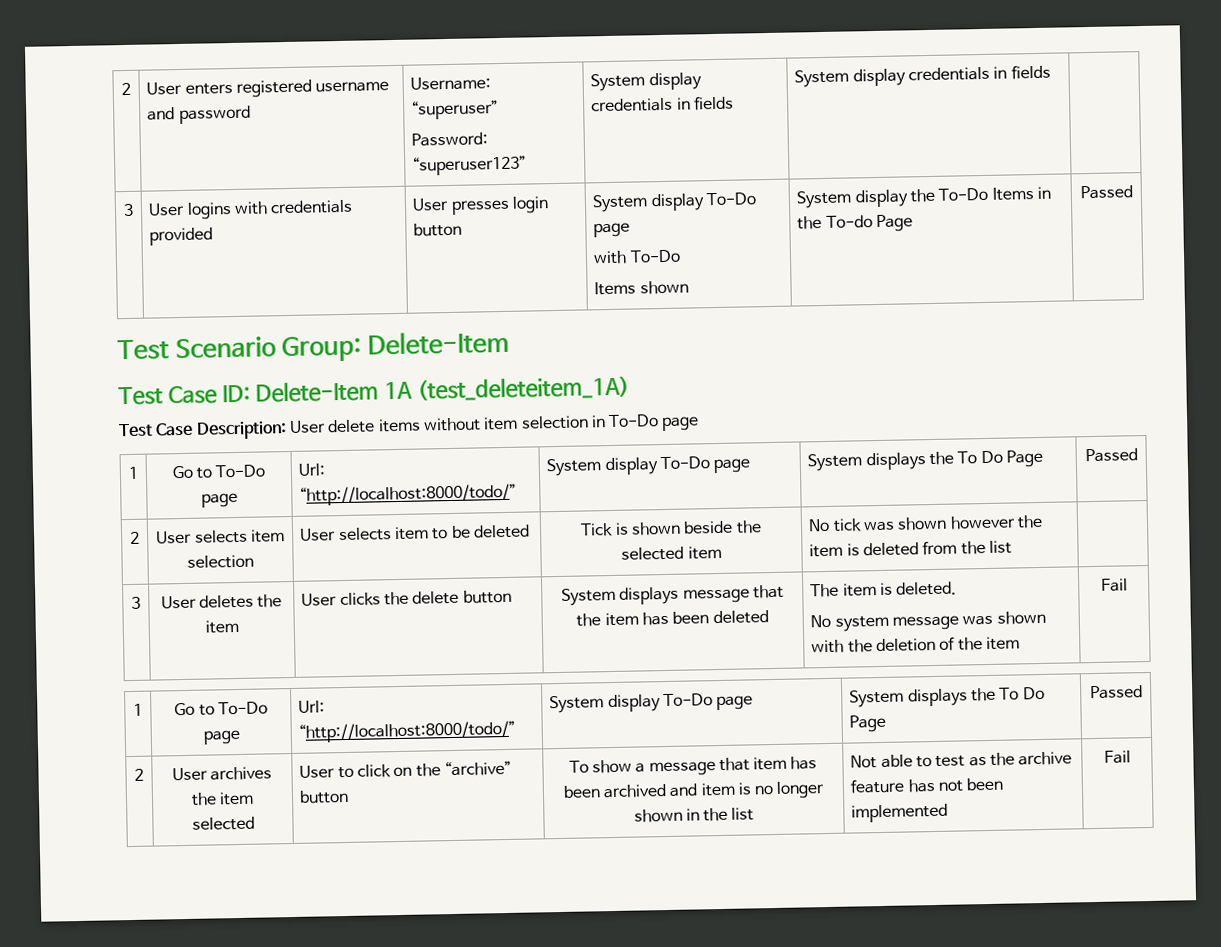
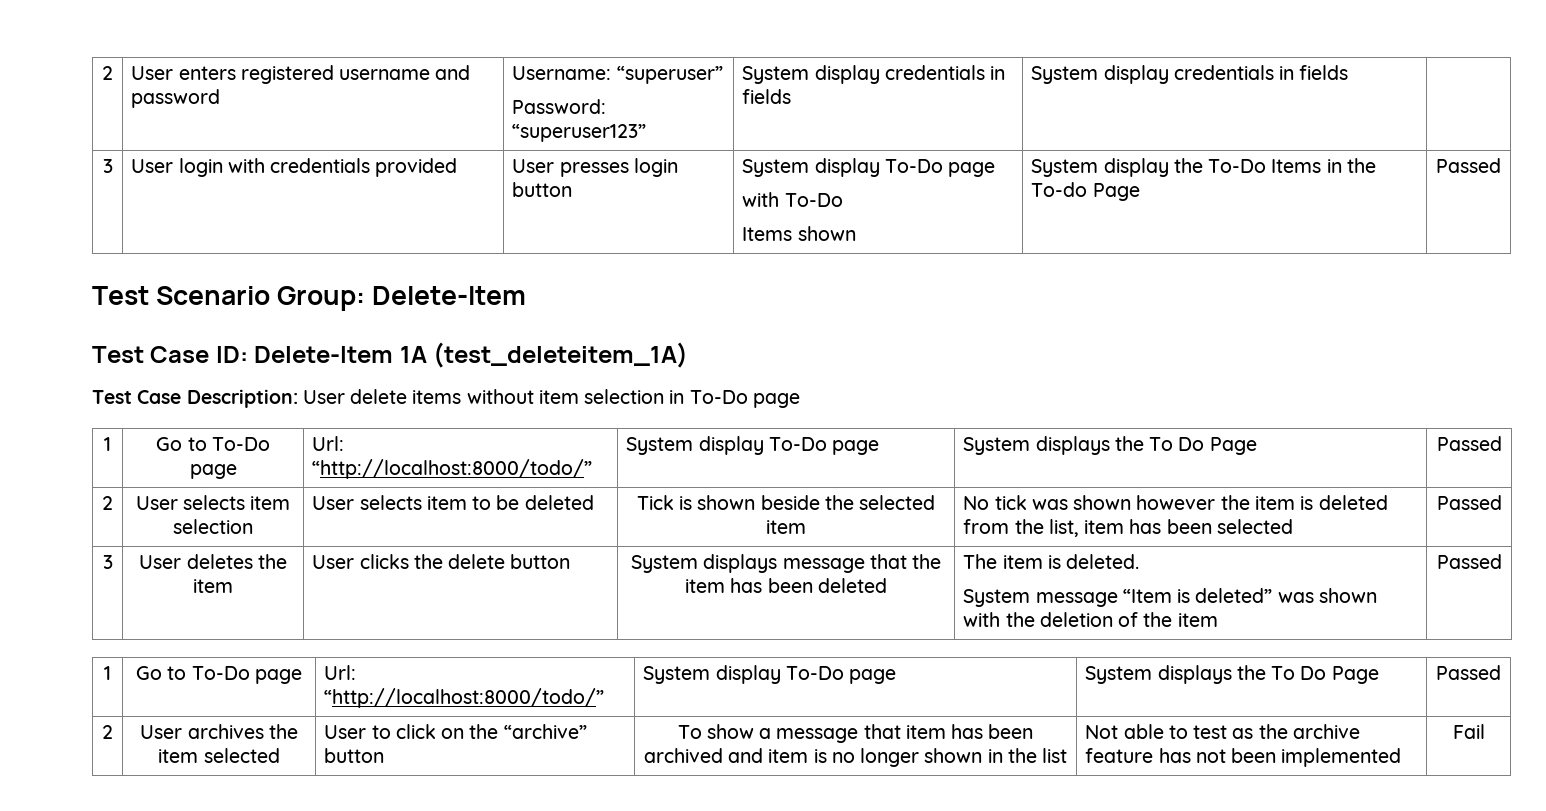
[186,202,232,220] logins -> [178,158,223,177] login
[988,540,1012,554] list | -> [1048,519,1294,537] [1436,495,1502,510] list, item has been selected | Passed
[810,614,959,632] No system message -> [963,588,1273,607] System message “Item is deleted”
[1100,578,1128,592] Fail -> [1436,554,1502,569] Passed

